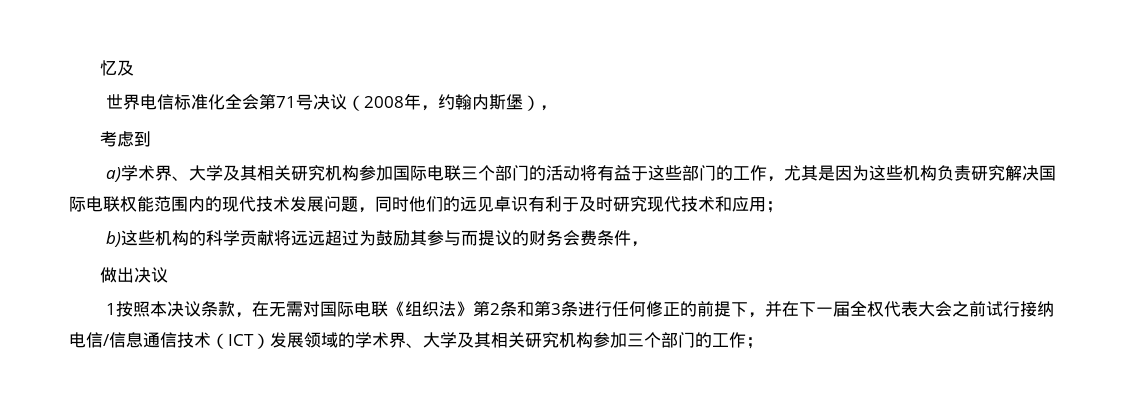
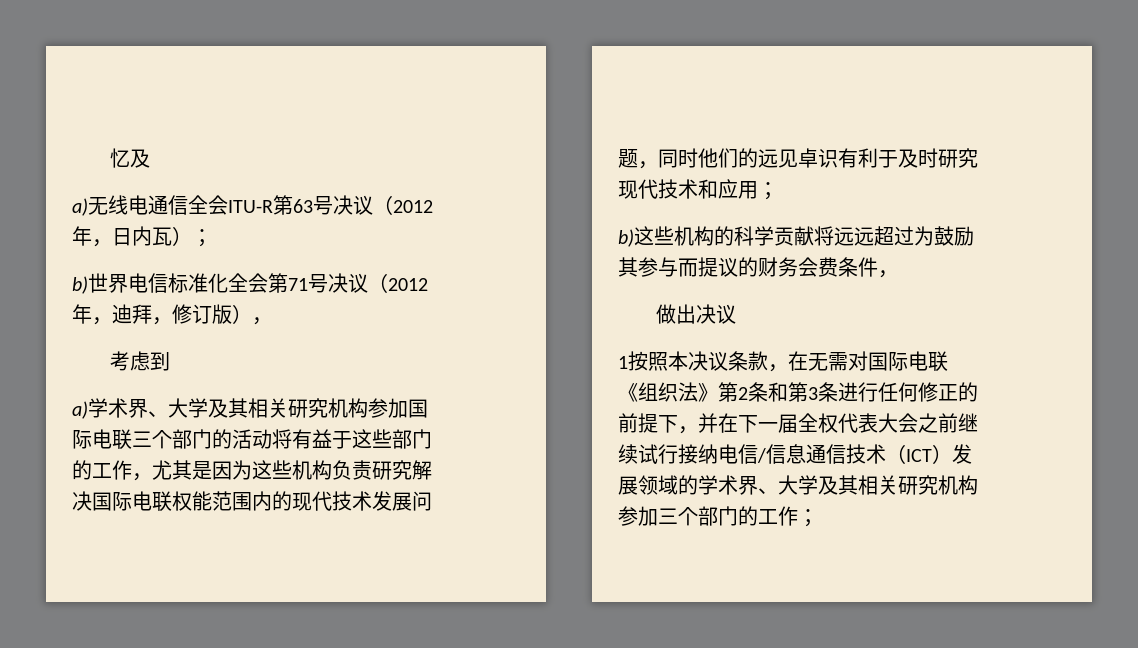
(134, 68) none -> [72,195,433,216] [72,226,212,247] [72,276,88,294] a)无线电通信全会ITU-R第63号决议（2012年，日内瓦）； // b)
[363,93,523,111] 2008年，约翰内斯堡 -> [388,278,428,291] [72,304,232,325] 2012年，迪拜，修订版
(986, 309) none -> [958,413,978,432] [618,444,638,464] 继续

